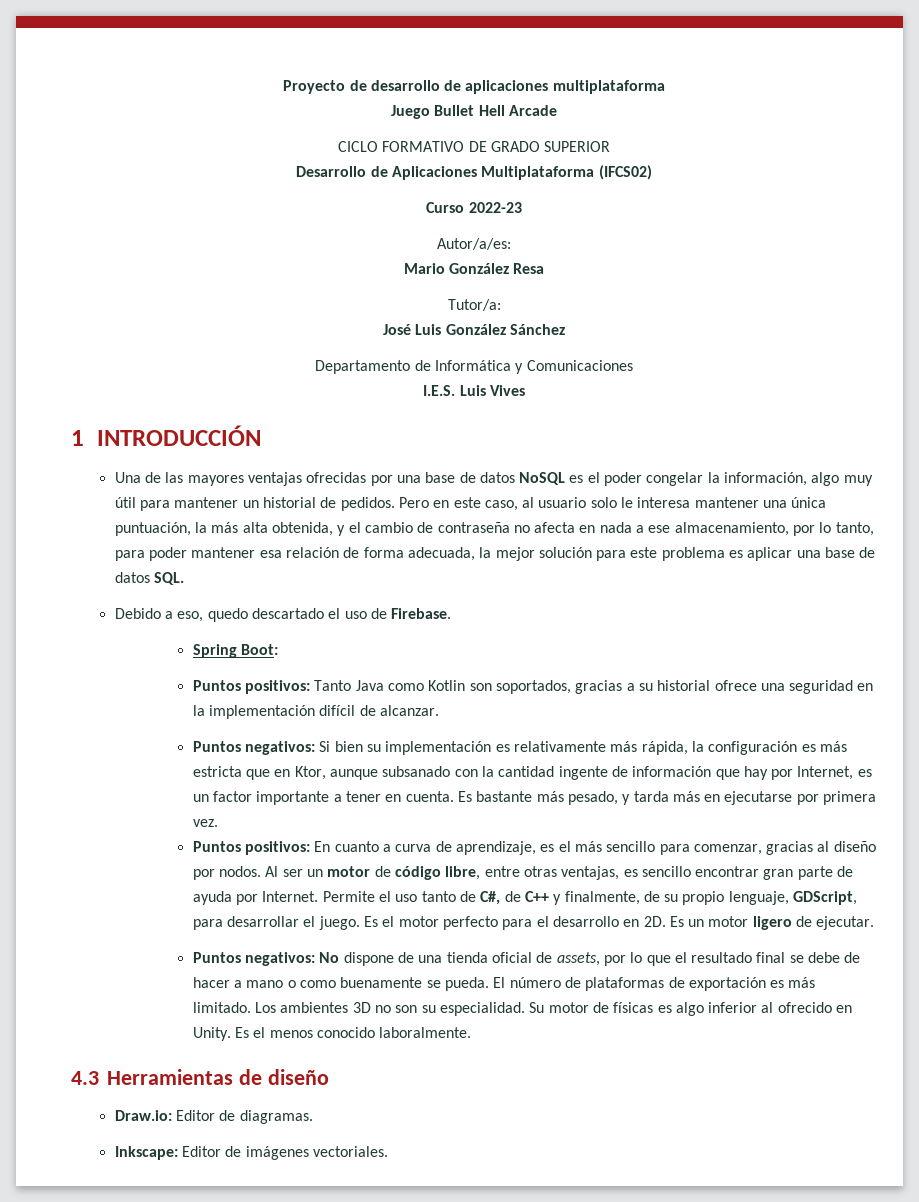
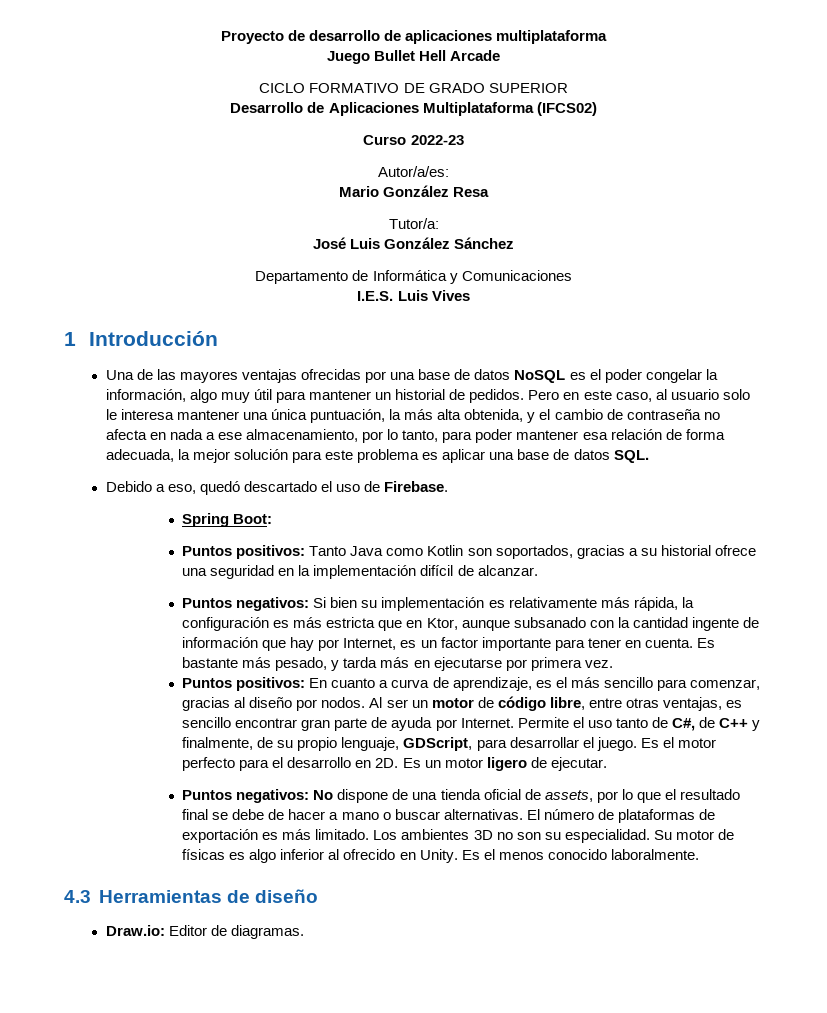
[97,425,262,446] INTRODUCCIÓN -> [89,331,219,346] Introducción
[207,608,248,622] quedo -> [200,481,241,495] quedó
[333,794,342,802] a -> [554,639,585,651] para
[299,977,489,991] como buenamente se pueda. -> [394,809,523,820] buscar alternativas.
[114,1146,388,1160] // Inkscape: Editor de imágenes vectoriales. -> (305, 932) none

